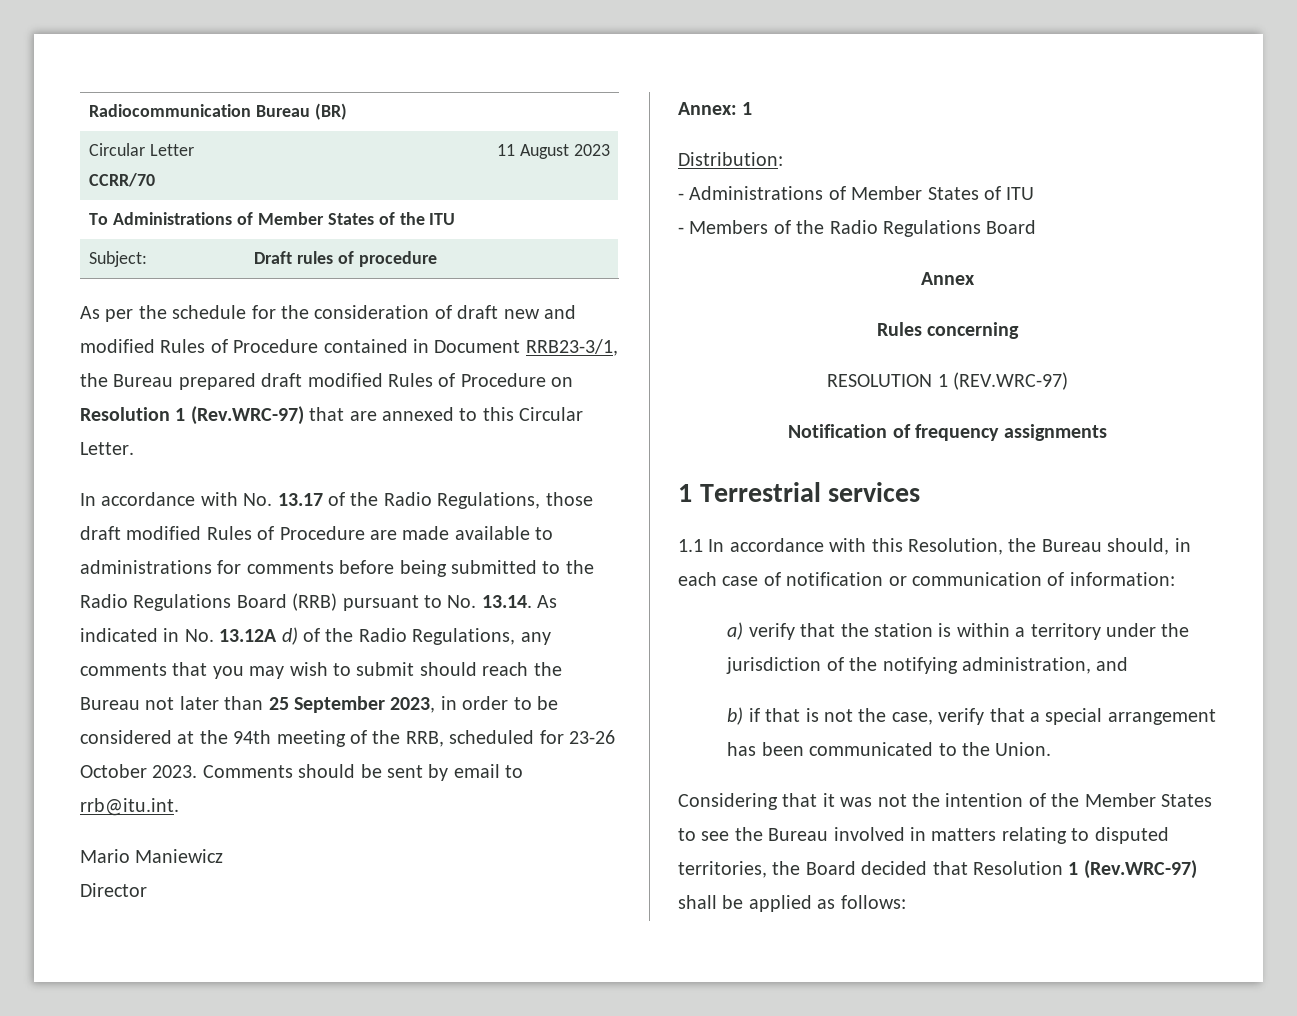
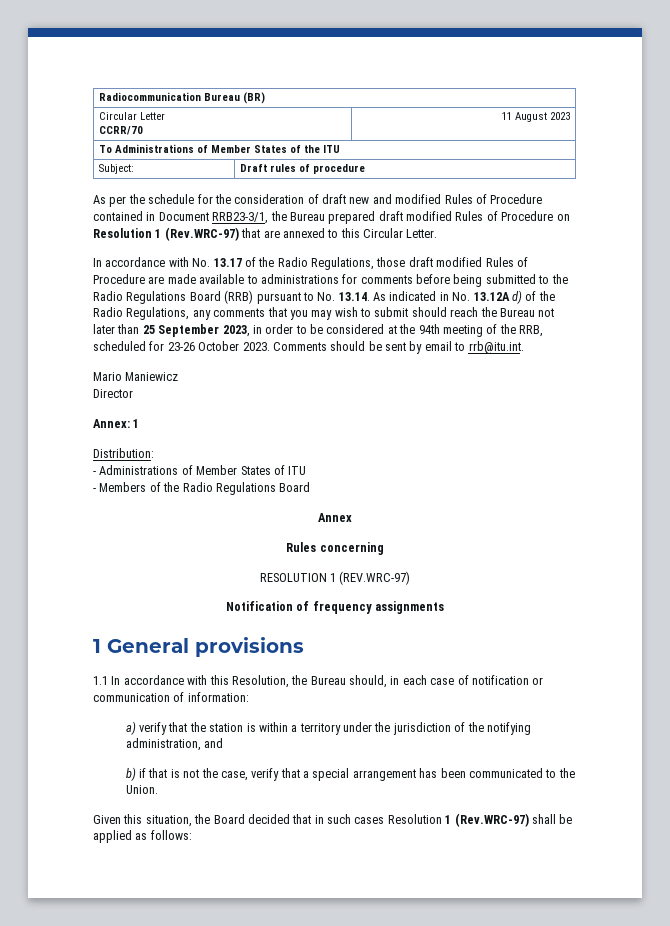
[699,482,921,502] Terrestrial services -> [107,637,304,657] General provisions
[678,793,1212,810] [678,827,1169,844] [678,861,767,878] Considering that it was not the intention of the Member States to see the Bureau involved in matters relating to disputed territories, -> [93,814,192,827] Given this situation,
(968, 868) none -> [314,814,385,824] in such cases

